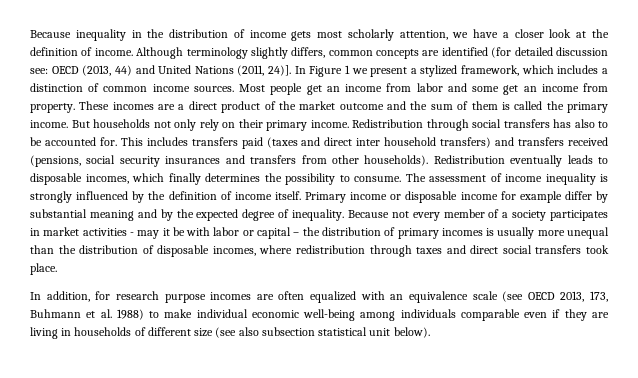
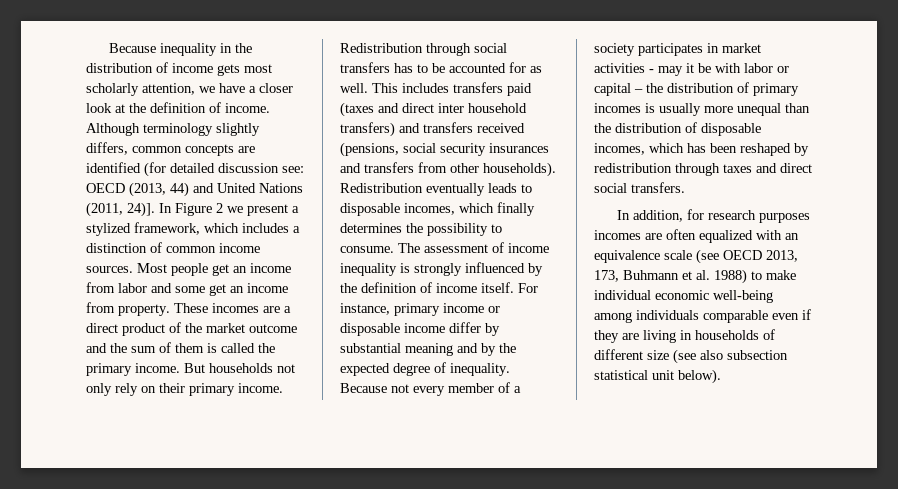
[344,65,350,74] 1 -> [216,203,223,213] 2
[574,119,595,128] also -> (413, 68) none
[99,137,117,146] for. -> [509,62,542,73] [340,83,368,93] for as well.
[305,192,346,203] Primary -> [518,283,538,293] [340,303,440,316] For instance, primary
[500,191,562,203] for example -> (445, 328) none
[259,245,293,254] where -> [649,143,809,156] which has been reshaped by
[535,245,609,254] [30,263,57,275] transfers took place. -> [631,182,685,193] transfers.
[164,294,206,303] purpose -> [759,213,811,223] purposes

